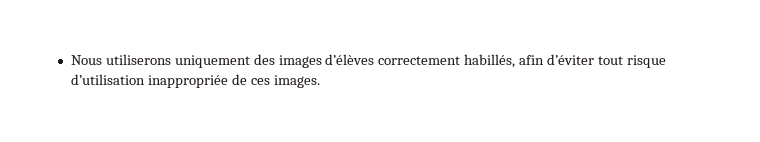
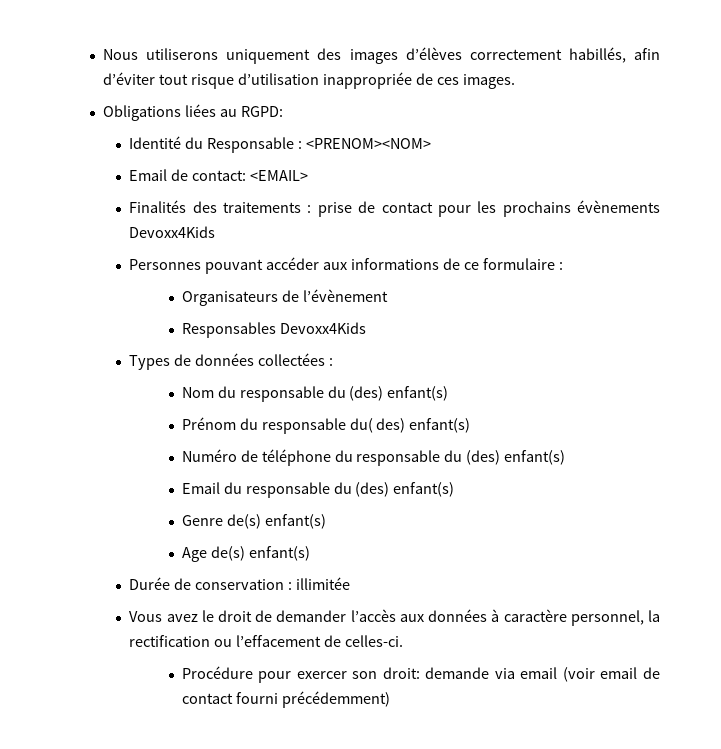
(320, 81) none -> [103,104,283,121] [129,136,432,153] [129,169,309,181] [129,200,660,217] [129,226,216,238] [129,257,563,274] [181,289,388,306] [181,322,366,338] [129,353,334,370] [181,386,449,402] [181,417,471,434] [181,449,566,466] [181,482,455,498] [181,514,326,529] [181,546,310,562] [129,577,351,590] [129,609,660,626] [129,635,404,647] [181,666,660,683] [181,691,390,708] // Obligations liées au RGPD: // Identité du Responsable : <PRENOM><NOM> // Email de contact: <EMAIL> // Finalités des traitements : prise de contact pour les prochains évènements Devoxx4Kids // Personnes pouvant accéder aux informations de ce formulaire : // Organisateurs de l’évènement // Responsables Devoxx4Kids // Types de données collectées : // Nom du responsable du (des) enfant(s) // Prénom du responsable du( des) enfant(s) // Numéro de téléphone du responsable du (des) enfant(s) // Email du responsable du (des) enfant(s) // Genre de(s) enfant(s) // Age de(s) enfant(s) // Durée de conservation : illimitée // Vous avez le droit de demander l’accès aux données à caractère personnel, la rectification ou l’effacement de celles-ci. // Procédure pour exercer son droit: demande via email (voir email de contact fourni précédemment)

